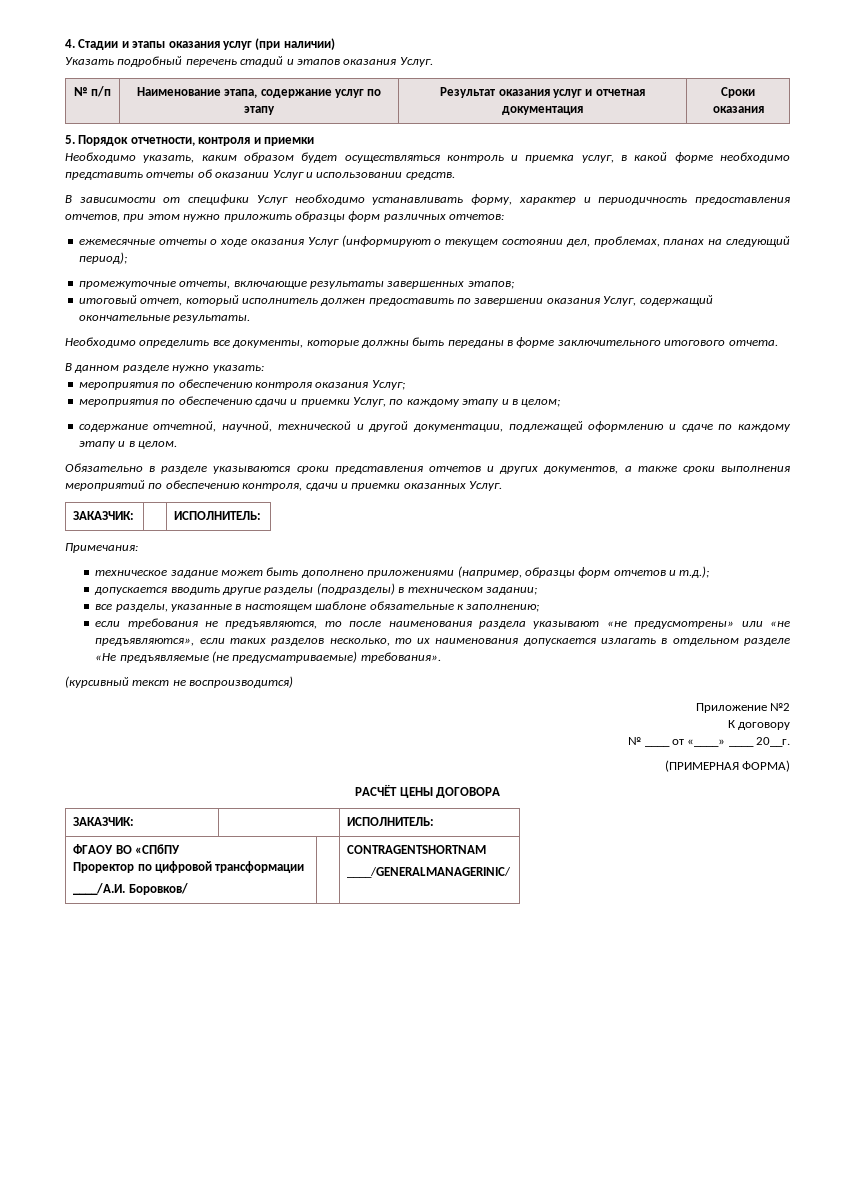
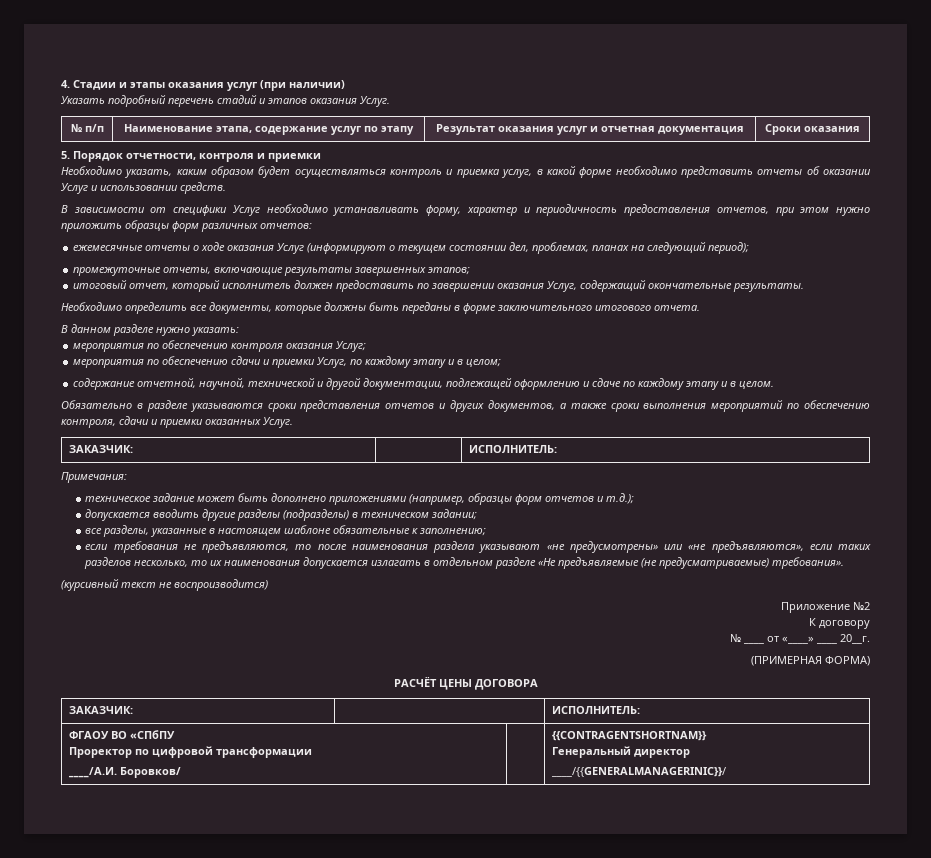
[347,845,487,854] [347,867,512,878] CONTRAGENTSHORTNAM // ____/GENERALMANAGERINIC/ -> [552,731,708,741] [552,746,691,758] [551,767,727,777] {{CONTRAGENTSHORTNAM}} // Генеральный директор // ____/{{GENERALMANAGERINIC}}/

